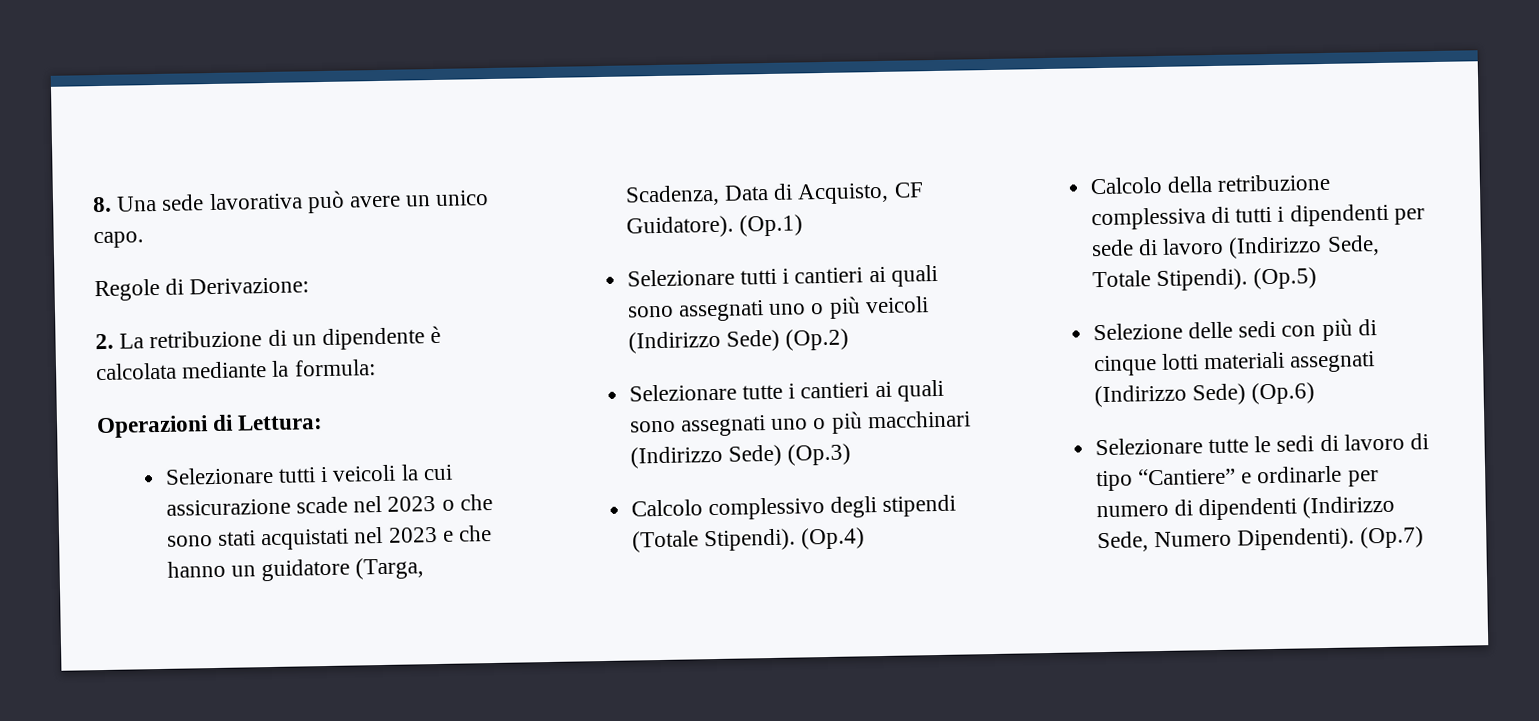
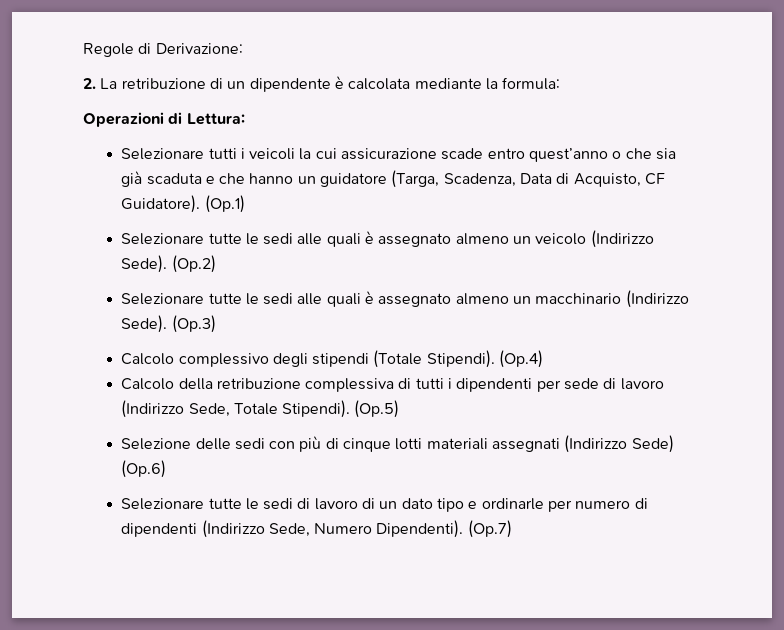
[92,190,490,214] [93,231,144,249] 8. Una sede lavorativa può avere un unico capo. // -> (83, 50) none
[353,494,493,513] [166,526,438,551] nel 2023 o che sono stati acquistati nel 2023 -> [487,148,677,162] [121,171,202,187] entro quest’anno o che sia già scaduta
[740,264,938,287] [627,296,929,322] [627,328,850,354] [628,379,944,402] [629,410,971,437] [629,444,783,469] tutti i cantieri ai quali sono assegnati uno o più veicoli (Indirizzo Sede) (Op.2) // Selezionare tutte i cantieri ai quali sono assegnati uno o più macchinari (Indirizzo Sede) -> [208,230,654,248] [121,255,216,273] [121,290,689,308] [121,315,168,333] tutte le sedi alle quali è assegnato almeno un veicolo (Indirizzo Sede). (Op.2) // Selezionare tutte le sedi alle quali è assegnato almeno un macchinario (Indirizzo Sede).
[1095,467,1237,492] tipo “Cantiere” -> [379,498,465,512] un dato tipo

